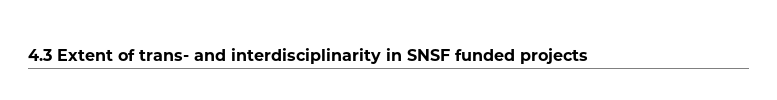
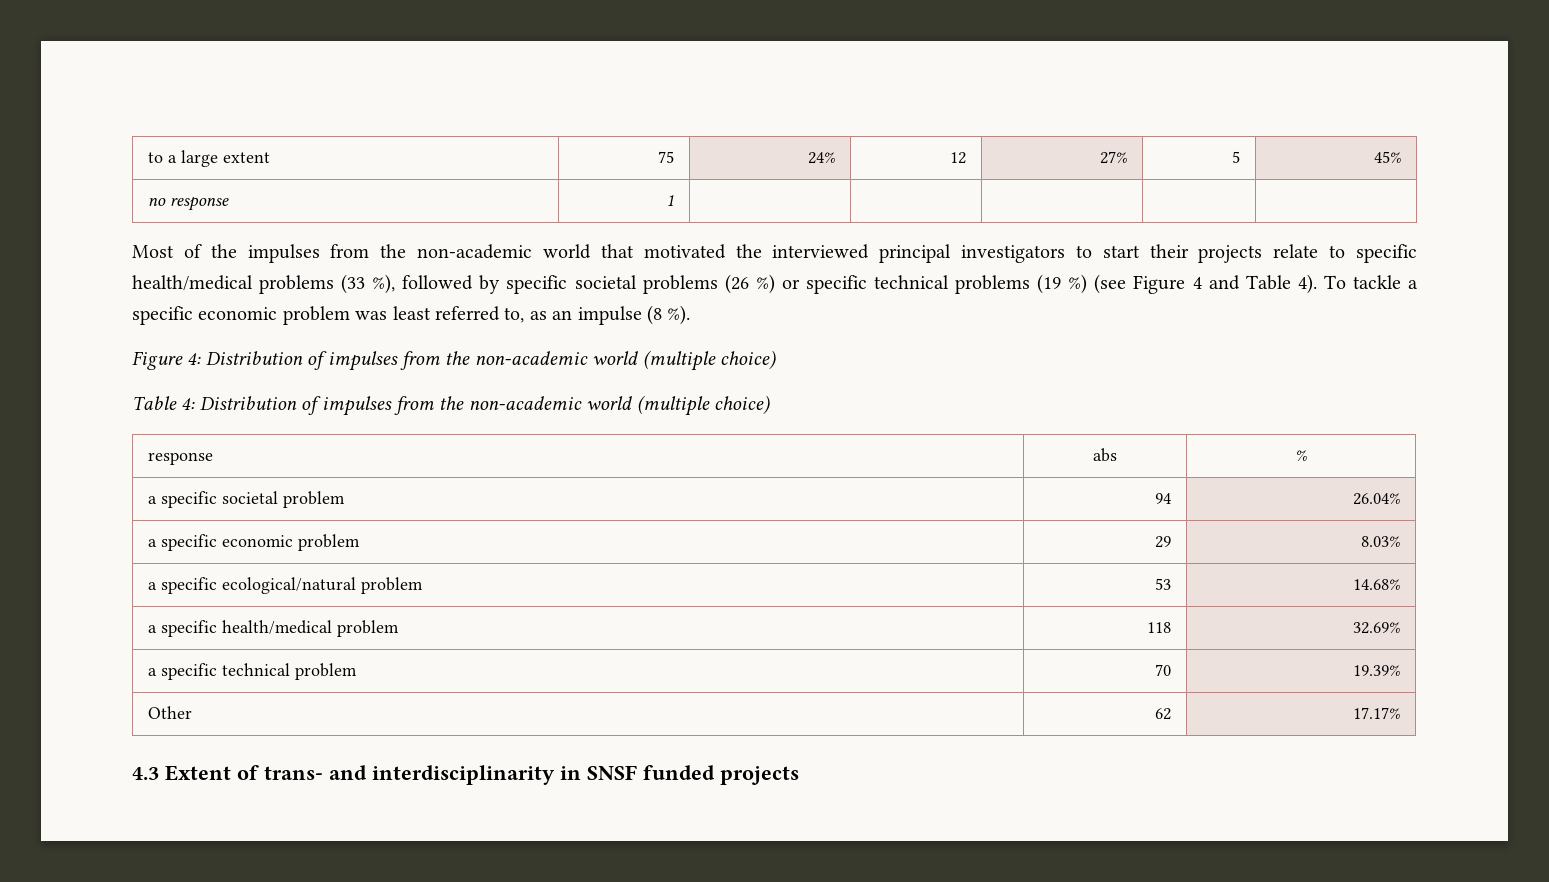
(28, 55) none -> [147,150,270,167] [658,151,675,163] [808,152,836,164] [950,152,967,164] [1100,151,1128,164] [1232,151,1241,163] [1374,151,1402,163] [147,197,229,211] [666,195,675,206] [132,244,1417,263] [132,274,1418,294] [132,305,691,325] [132,350,776,371] [132,395,770,416] [147,452,213,465] [1093,448,1117,462] [1295,450,1307,461] [147,491,345,508] [1155,493,1172,504] [1353,493,1401,505] [147,534,360,551] [1155,536,1172,548] [1361,536,1401,547] [147,577,423,594] [1155,578,1172,590] [1353,579,1401,590] [147,620,399,637] [1147,622,1172,633] [1353,622,1401,634] [147,663,357,680] [1155,664,1172,676] [1353,665,1401,676] [147,706,192,719] [1155,708,1172,720] [1353,707,1401,719] to a large extent | 75 | 24% | 12 | 27% | 5 | 45% // no response | 1 | | | | | // Most of the impulses from the non-academic world that motivated the interviewed principal investigators to start their projects relate to specific health/medical problems (33 %), followed by specific societal problems (26 %) or specific technical problems (19 %) (see Figure 4 and Table 4). To tackle a specific economic problem was least referred to, as an impulse (8 %). // Figure 4: Distribution of impulses from the non-academic world (multiple choice) // Table 4: Distribution of impulses from the non-academic world (multiple choice) // response | abs | % // a specific societal problem | 94 | 26.04% // a specific economic problem | 29 | 8.03% // a specific ecological/natural problem | 53 | 14.68% // a specific health/medical problem | 118 | 32.69% // a specific technical problem | 70 | 19.39% // Other | 62 | 17.17% //

